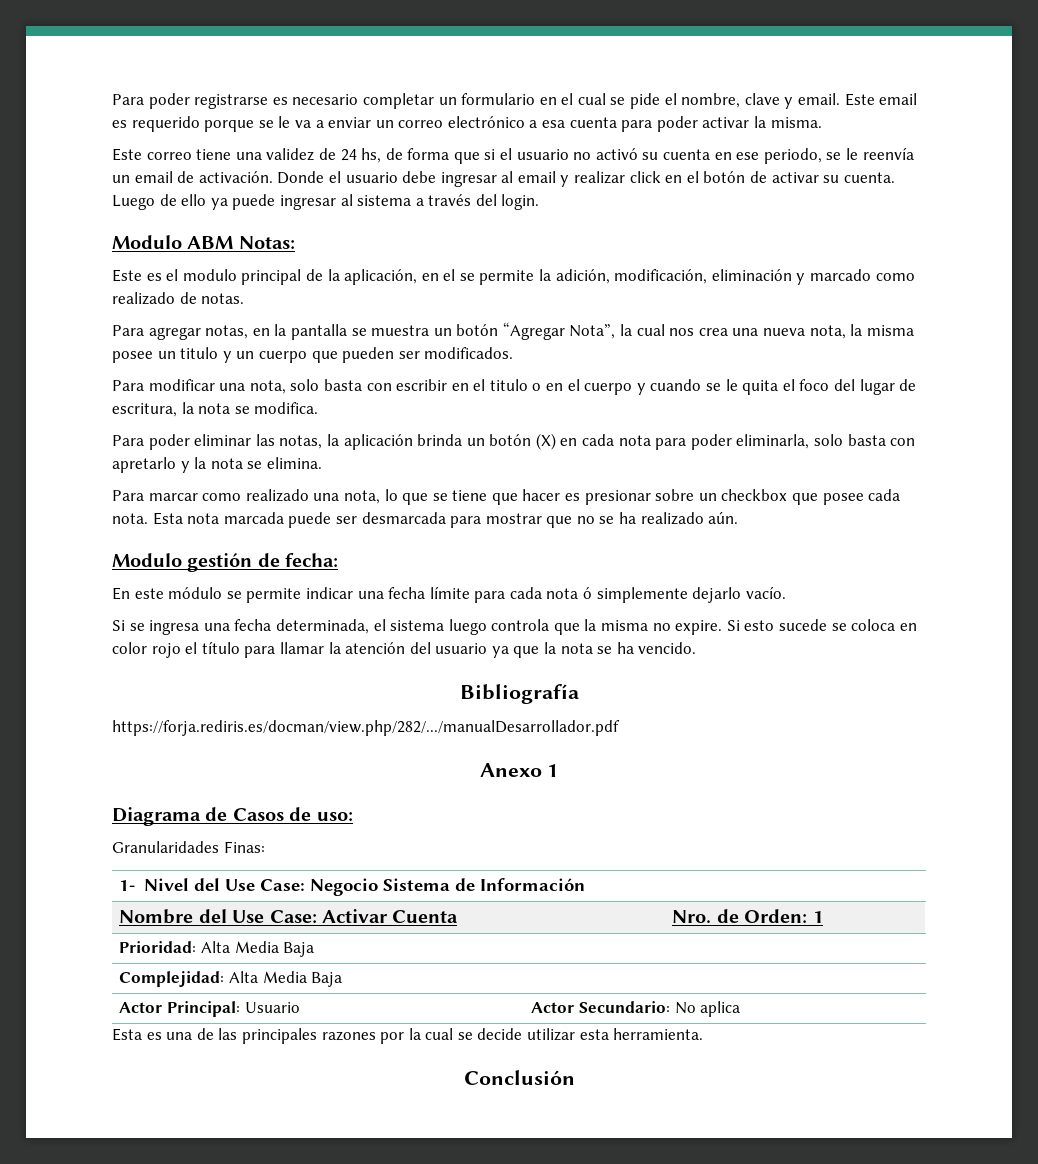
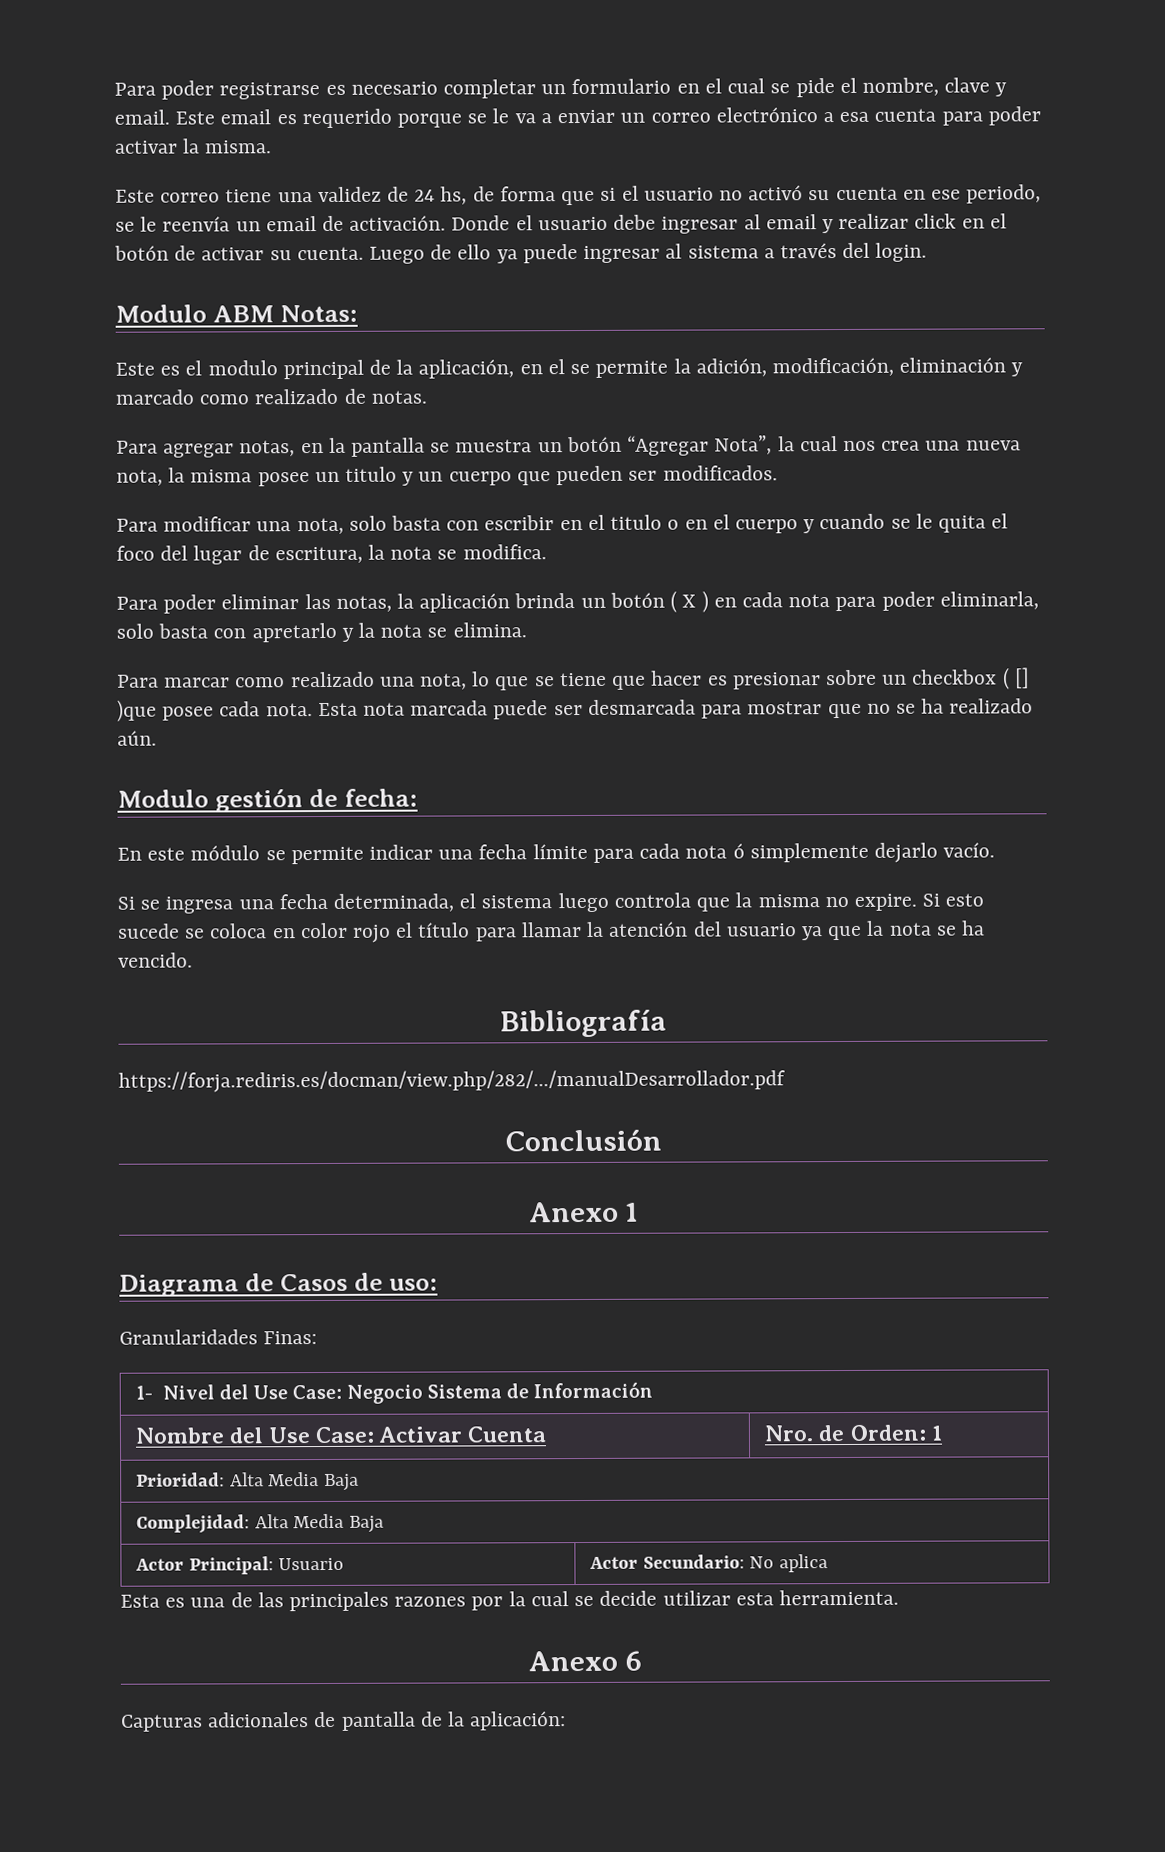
[535,433,556,450] (X) -> [670,590,709,613] ( X )
[792,493,819,505] que -> [1002,667,1030,690] [117,699,157,722] ( [] )que
(620, 728) none -> [504,1129,662,1152] // Conclusión
[463,1070,575,1085] Conclusión -> [528,1650,642,1672] [121,1711,567,1732] Anexo 6 // Capturas adicionales de pantalla de la aplicación:

